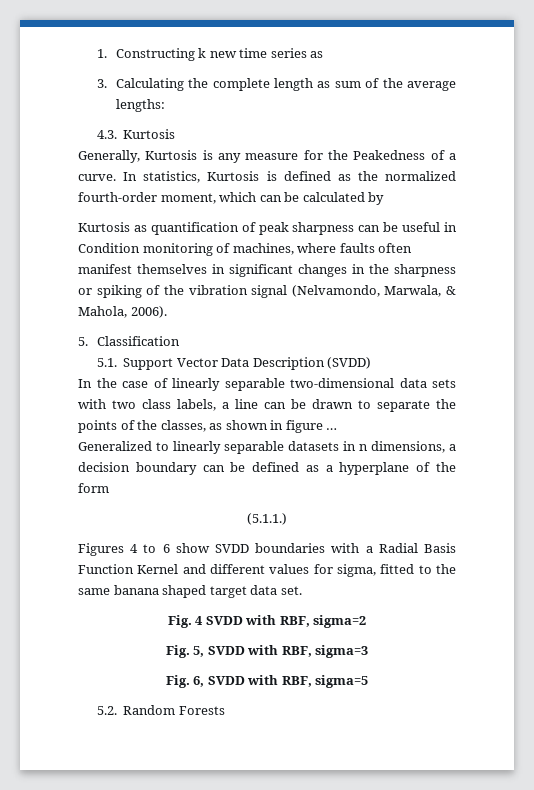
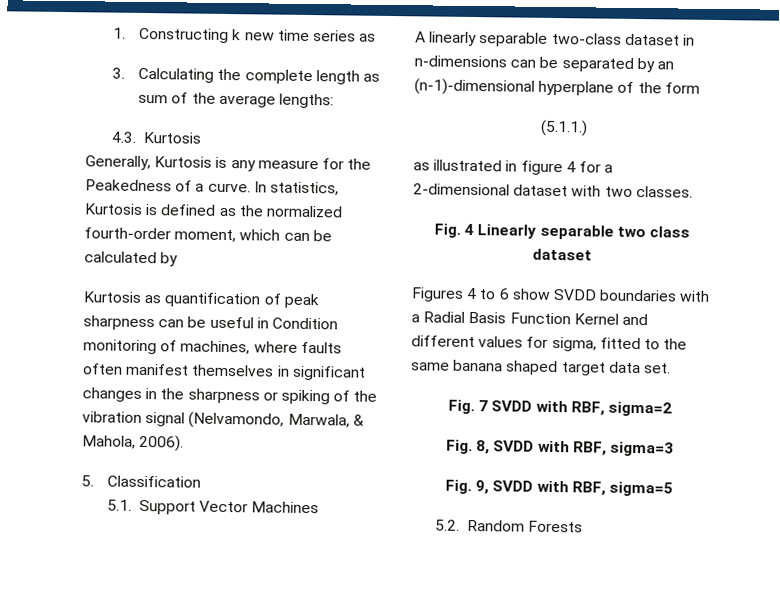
[221,357,372,370] [78,378,456,391] [78,399,456,412] [78,420,338,433] [78,441,456,454] [78,462,333,475] Data Description (SVDD) // In the case of linearly separable two-dimensional data sets with two class labels, a line can be drawn to separate the points of the classes, as shown in figure … // Generalized to linearly separable datasets in n dimensions, a decision boundary can be defined as a -> [251,501,320,514] [415,31,695,47] [414,55,674,73] [414,78,535,96] Machines // A linearly separable two-class dataset in n-dimensions can be separated by an (n-1)-dimensional
(287, 519) none -> [413,159,614,176] [413,183,693,198] [434,223,690,240] [532,248,592,261] // as illustrated in figure 4 for a 2-dimensional dataset with two classes. // Fig. 4 Linearly separable two class dataset
[195,616,204,625] 4 -> [478,400,489,412] 7
[193,646,205,657] 5, -> [476,440,491,455] 8,
[193,676,205,687] 6, -> [475,480,490,495] 9,

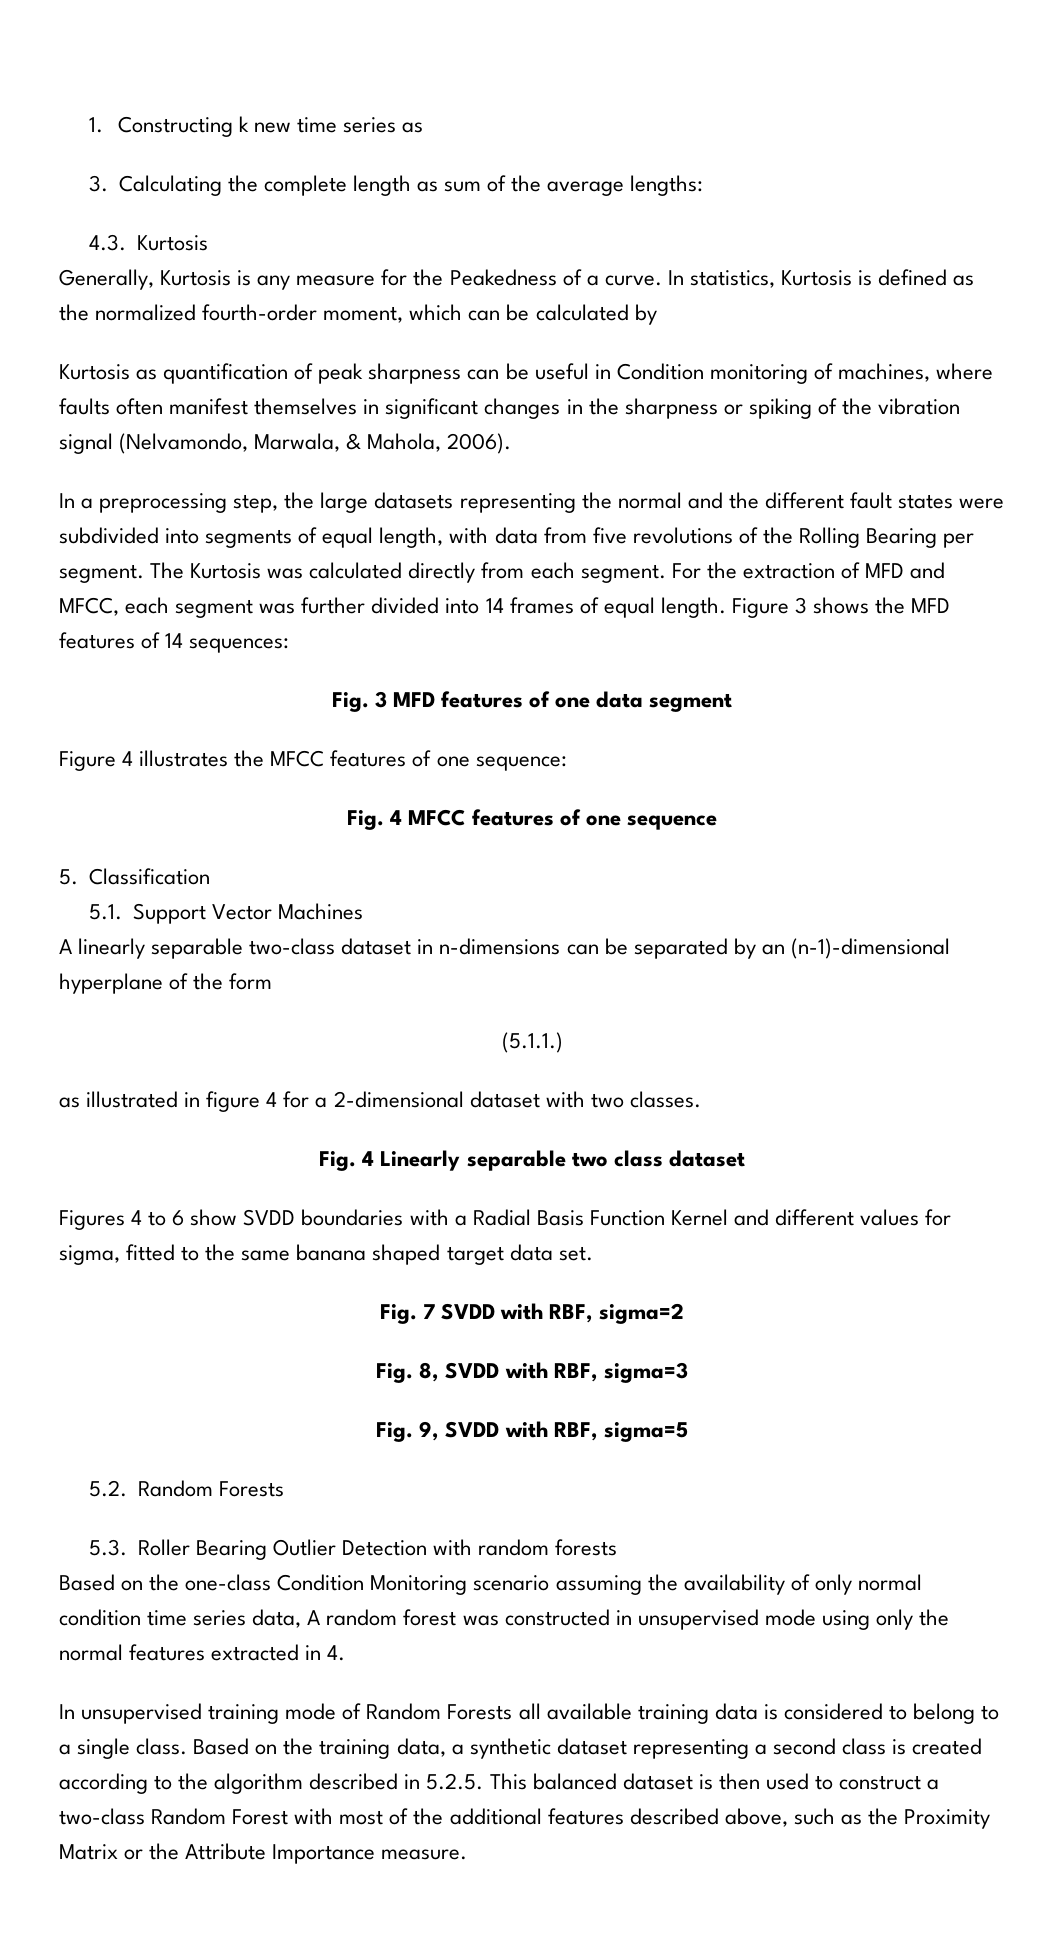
(185, 443) none -> [59,492,1005,513] [59,527,975,548] [59,562,946,583] [59,597,951,618] [59,632,290,653] [331,691,733,712] [59,750,567,771] [347,809,717,830] // In a preprocessing step, the large datasets representing the normal and the different fault states were subdivided into segments of equal length, with data from five revolutions of the Rolling Bearing per segment. The Kurtosis was calculated directly from each segment. For the extraction of MFD and MFCC, each segment was further divided into 14 frames of equal length. Figure 3 shows the MFD features of 14 sequences: // Fig. 3 MFD features of one data segment // Figure 4 illustrates the MFCC features of one sequence: // Fig. 4 MFCC features of one sequence
(584, 526) none -> [88,1539,618,1560] [59,1574,922,1595] [59,1609,950,1630] [59,1644,346,1661] [59,1703,1000,1724] [59,1738,983,1759] [59,1773,940,1794] [59,1808,991,1829] [59,1843,468,1864] // 5.3. Roller Bearing Outlier Detection with random forests // Based on the one-class Condition Monitoring scenario assuming the availability of only normal condition time series data, A random forest was constructed in unsupervised mode using only the normal features extracted in 4. // In unsupervised training mode of Random Forests all available training data is considered to belong to a single class. Based on the training data, a synthetic dataset representing a second class is created according to the algorithm described in 5.2.5. This balanced dataset is then used to construct a two-class Random Forest with most of the additional features described above, such as the Proximity Matrix or the Attribute Importance measure.

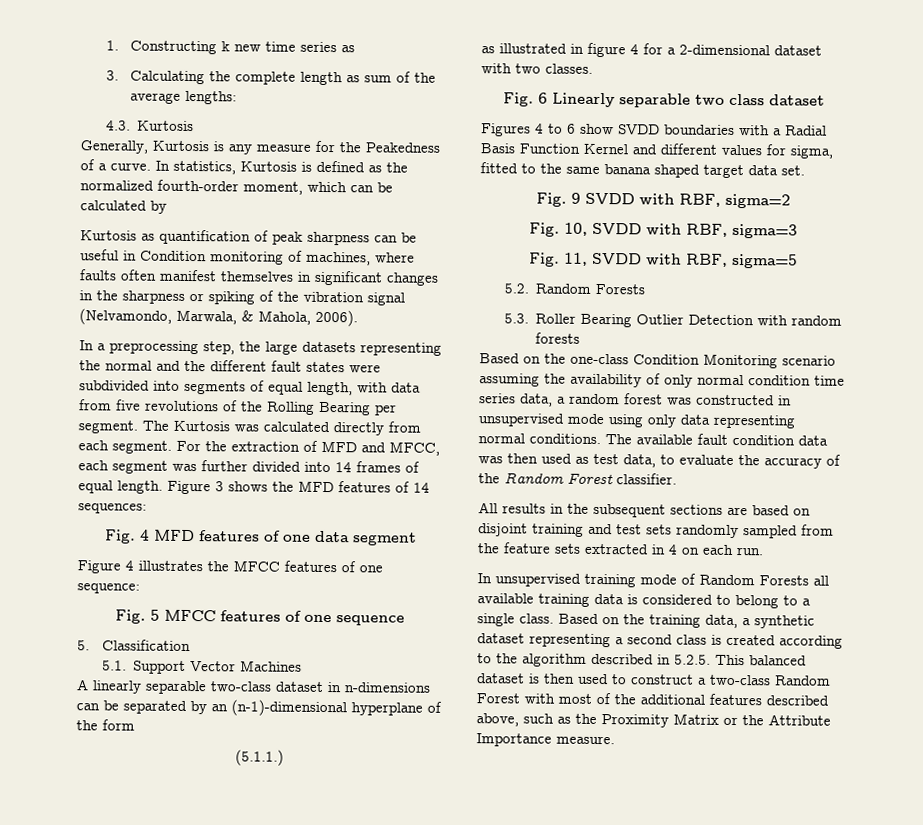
[374,691,387,708] 3 -> [140,529,150,541] 4
[390,810,403,825] 4 -> [150,609,160,621] 5
[362,1151,375,1166] 4 -> [538,92,548,104] 6
[422,1304,435,1319] 7 -> [570,192,581,204] 9
[419,1362,440,1382] 8, -> [563,222,588,236] 10,
[419,1421,440,1441] 9, -> [563,252,588,266] 11,
[307,1610,321,1625] A -> [557,396,566,404] a
[919,1609,950,1626] [59,1644,346,1661] the normal features extracted in 4. -> [680,414,795,429] [478,433,828,446] [478,453,841,469] [478,472,677,485] [478,502,811,518] [478,523,834,539] [477,542,764,556] data representing normal conditions. The available fault condition data was then used as test data, to evaluate the accuracy of the Random Forest classifier. // All results in the subsequent sections are based on disjoint training and test sets randomly sampled from the feature sets extracted in 4 on each run.

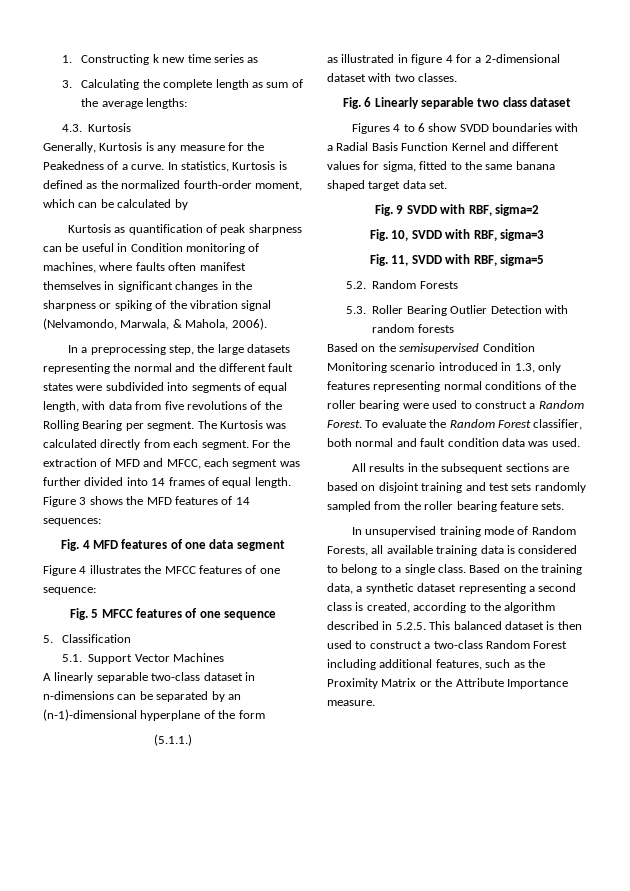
[570,353,629,365] one-class -> [399,343,480,354] semisupervised
[479,373,845,388] [479,393,792,407] [478,413,795,429] [478,433,828,446] [478,453,841,469] [478,472,677,485] assuming the availability of only normal condition time series data, a random forest was constructed in unsupervised mode using only data representing normal conditions. The available fault condition data was then used as test data, to evaluate the accuracy of the Random Forest classifier. -> [438,362,561,373] [327,381,576,392] [327,400,584,411] [327,419,583,430] [327,438,580,447] introduced in 1.3, only features representing normal conditions of the roller bearing were used to construct a Random Forest. To evaluate the Random Forest classifier, both normal and fault condition data was used.
[503,542,764,556] feature sets extracted in 4 on each run. -> [424,501,565,512] roller bearing feature sets.
[759,575,809,586] Forests -> [327,546,368,556] Forests,
[726,634,776,646] created -> [366,602,410,613] created,
[524,693,829,706] [476,713,519,727] with most of the additional features described above, -> [327,659,482,670] including additional features,

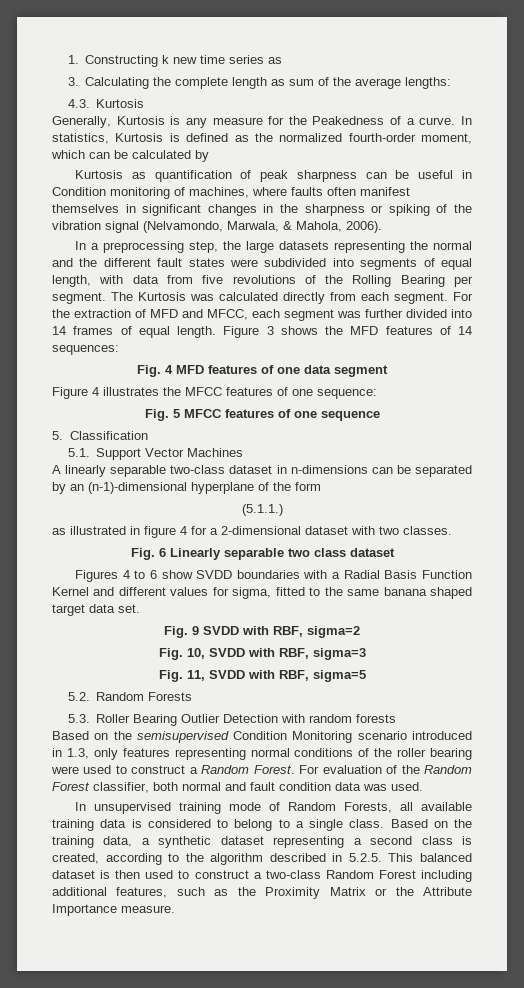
[365,419,426,428] To evaluate -> [299,765,398,774] For evaluation of
[351,463,570,474] [327,482,586,493] [327,501,565,512] // All results in the subsequent sections are based on disjoint training and test sets randomly sampled from the roller bearing feature sets. -> (423, 786) none

